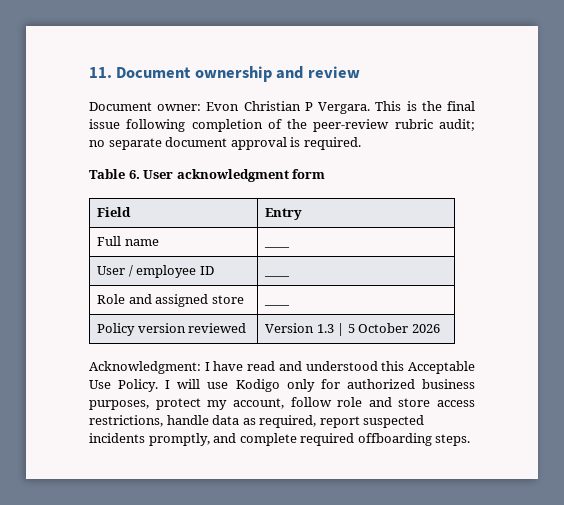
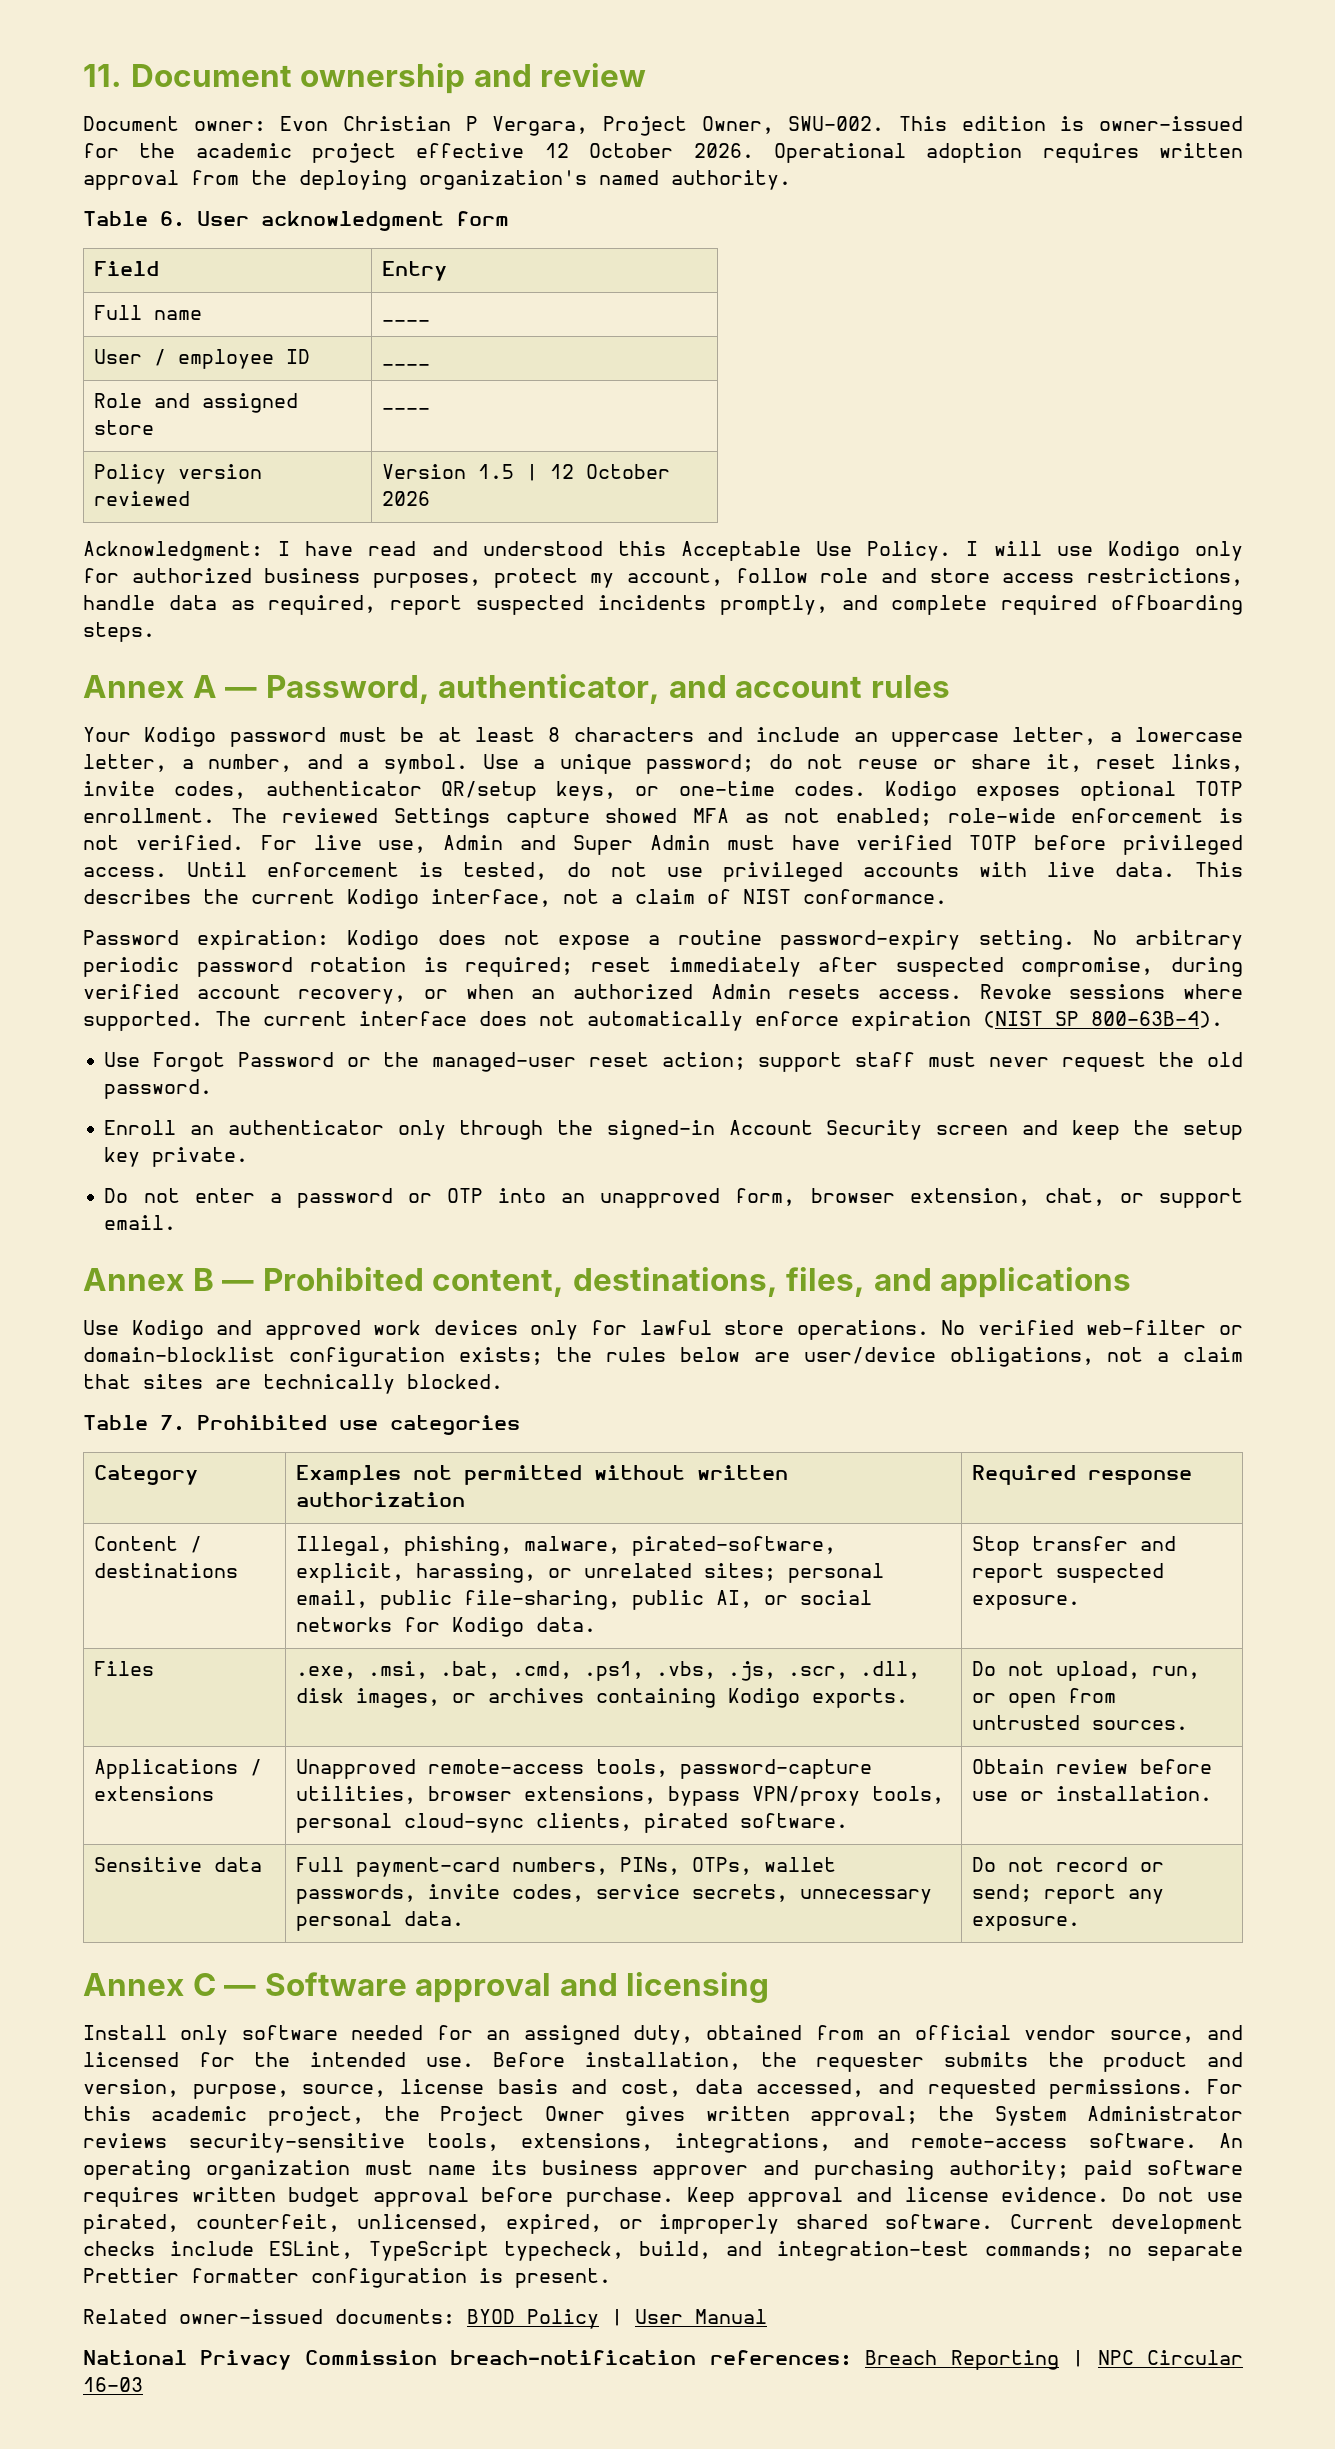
[318,101,476,114] [89,119,475,132] [89,137,361,150] Vergara. This is the final issue following completion of the peer-review rubric audit; no separate document approval is required. -> [492,116,1243,136] [83,143,1243,163] [83,170,791,190] Vergara, Project Owner, SWU-002. This edition is owner-issued for the academic project effective 12 October 2026. Operational adoption requires written approval from the deploying organization's named authority.
[316,323,355,336] 1.3 | 5 -> [478,464,575,481] 1.5 | 12
(471, 440) none -> [83,674,950,704] [83,727,1243,747] [83,754,1243,774] [83,781,1243,801] [83,808,1243,828] [83,835,1243,855] [83,862,1243,882] [83,889,947,909] [83,930,1243,950] [83,957,1243,977] [83,984,1243,1004] [83,1011,1223,1031] [104,1052,1243,1072] [104,1079,213,1099] [104,1120,1243,1140] [104,1147,249,1167] [104,1188,1243,1208] [104,1215,177,1230] [83,1267,1132,1298] [83,1320,1243,1340] [83,1347,1243,1367] [83,1374,503,1394] [83,1415,520,1435] [94,1465,199,1485] [296,1465,789,1485] [296,1492,466,1507] [972,1465,1193,1485] [94,1536,203,1553] [94,1563,239,1578] [296,1536,837,1556] [296,1563,885,1583] [296,1590,873,1610] [296,1617,597,1637] [972,1536,1177,1556] [972,1563,1165,1583] [972,1595,1081,1610] [94,1661,155,1676] [296,1661,921,1681] [296,1688,909,1708] [972,1661,1201,1681] [972,1688,1117,1708] [972,1715,1189,1730] [94,1759,263,1779] [94,1786,215,1801] [296,1759,873,1779] [296,1786,945,1806] [296,1813,849,1833] [972,1759,1213,1774] [972,1786,1213,1801] [94,1857,263,1872] [296,1857,837,1877] [296,1884,933,1904] [296,1911,465,1931] [972,1857,1165,1872] [972,1884,1165,1904] [972,1916,1081,1931] [83,1972,770,2003] [83,2025,1243,2045] [83,2052,1243,2072] [83,2079,1243,2099] [83,2106,1243,2126] [83,2133,1243,2153] [83,2160,1243,2180] [83,2187,1243,2207] [83,2214,1244,2234] [83,2241,1244,2261] [83,2268,611,2288] [83,2309,767,2329] [83,2350,1243,2370] [83,2377,143,2392] // Annex A — Password, authenticator, and account rules // Your Kodigo password must be at least 8 characters and include an uppercase letter, a lowercase letter, a number, and a symbol. Use a unique password; do not reuse or share it, reset links, invite codes, authenticator QR/setup keys, or one-time codes. Kodigo exposes optional TOTP enrollment. The reviewed Settings capture showed MFA as not enabled; role-wide enforcement is not verified. For live use, Admin and Super Admin must have verified TOTP before privileged access. Until enforcement is tested, do not use privileged accounts with live data. This describes the current Kodigo interface, not a claim of NIST conformance. // Password expiration: Kodigo does not expose a routine password-expiry setting. No arbitrary periodic password rotation is required; reset immediately after suspected compromise, during verified account recovery, or when an authorized Admin resets access. Revoke sessions where supported. The current interface does not automatically enforce expiration (NIST SP 800-63B-4). // Use Forgot Password or the managed-user reset action; support staff must never request the old password. // Enroll an authenticator only through the signed-in Account Security screen and keep the setup key private. // Do not enter a password or OTP into an unapproved form, browser extension, chat, or support email. // Annex B — Prohibited content, destinations, files, and applications // Use Kodigo and approved work devices only for lawful store operations. No verified web-filter or domain-blocklist configuration exists; the rules below are user/device obligations, not a claim that sites are technically blocked. // Table 7. Prohibited use categories // Category | Examples not permitted without written authorization | Required response // Content / destinations | Illegal, phishing, malware, pirated-software, explicit, harassing, or unrelated sites; personal email, public file-sharing, public AI, or social networks for Kodigo data. | Stop transfer and report suspected exposure. // Files | .exe, .msi, .bat, .cmd, .ps1, .vbs, .js, .scr, .dll, disk images, or archives containing Kodigo exports. | Do not upload, run, or open from untrusted sources. // Applications / extensions | Unapproved remote-access tools, password-capture utilities, browser extensions, bypass VPN/proxy tools, personal cloud-sync clients, pirated software. | Obtain review before use or installation. // Sensitive data | Full payment-card numbers, PINs, OTPs, wallet passwords, invite codes, service secrets, unnecessary personal data. | Do not record or send; report any exposure. // Annex C — Software approval and licensing // Install only software needed for an assigned duty, obtained from an official vendor source, and licensed for the intended use. Before installation, the requester submits the product and version, purpose, source, license basis and cost, data accessed, and requested permissions. For this academic project, the Project Owner gives written approval; the System Administrator reviews security-sensitive tools, extensions, integrations, and remote-access software. An operating organization must name its business approver and purchasing authority; paid software requires written budget approval before purchase. Keep approval and license evidence. Do not use pirated, counterfeit, unlicensed, expired, or improperly shared software. Current development checks include ESLint, TypeScript typecheck, build, and integration-test commands; no separate Prettier formatter configuration is present. // Related owner-issued documents: BYOD Policy | User Manual // National Privacy Commission breach-notification references: Breach Reporting | NPC Circular 16-03

